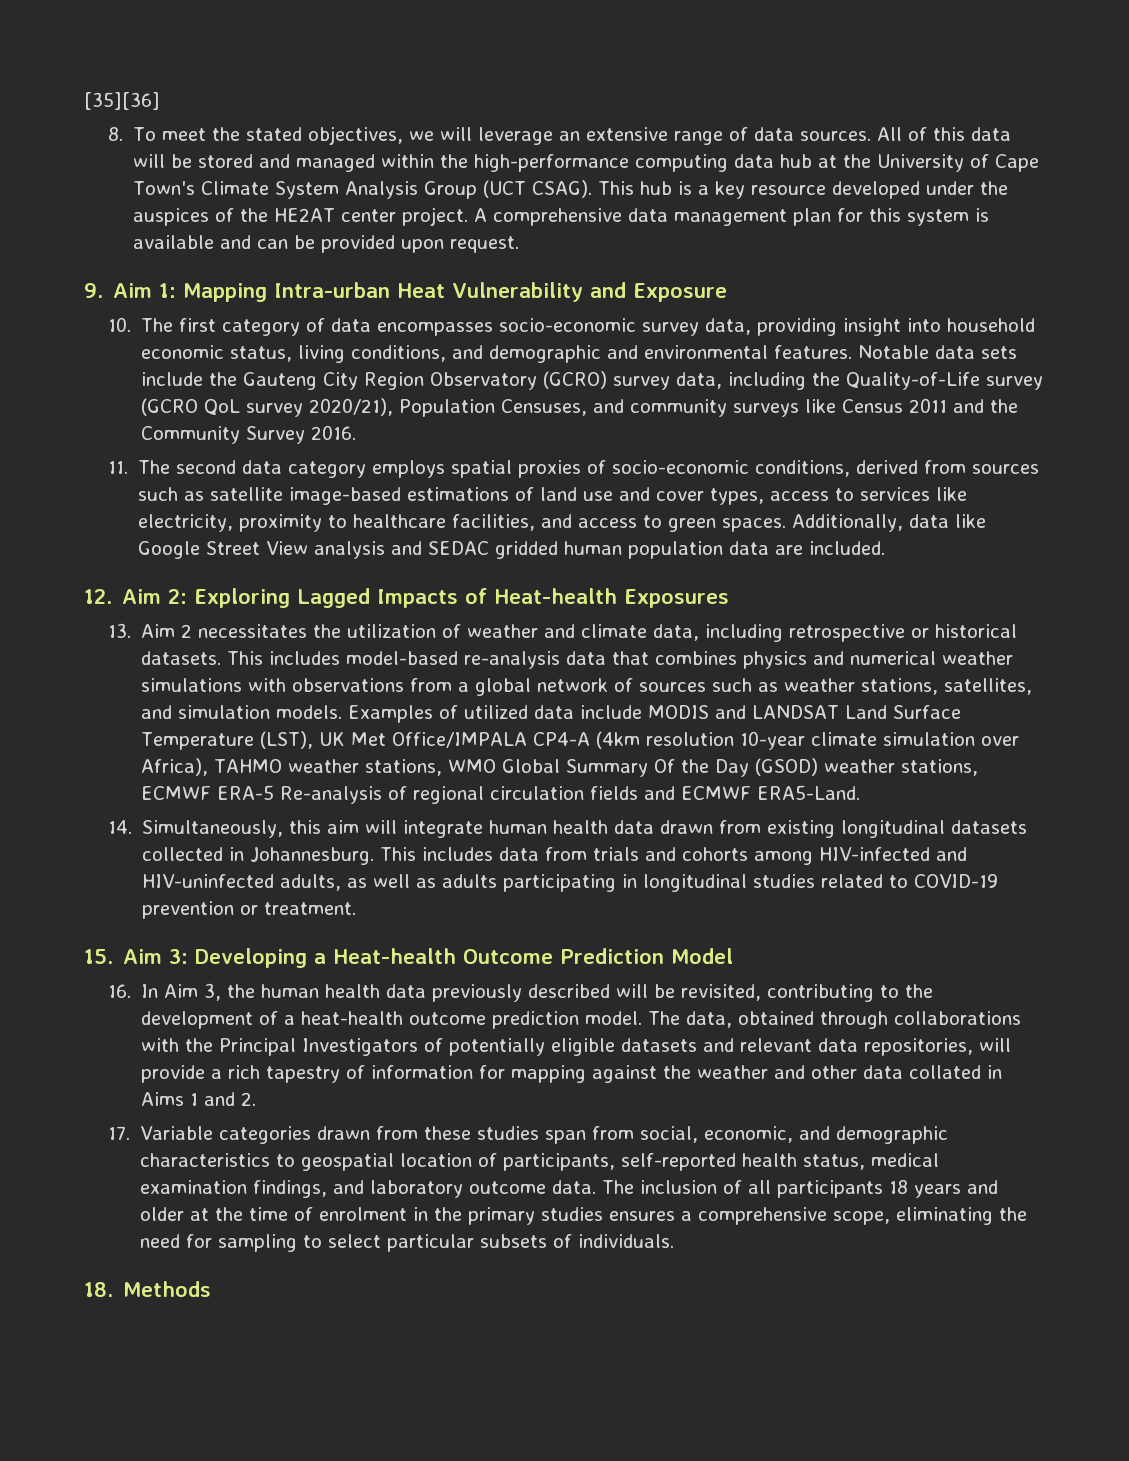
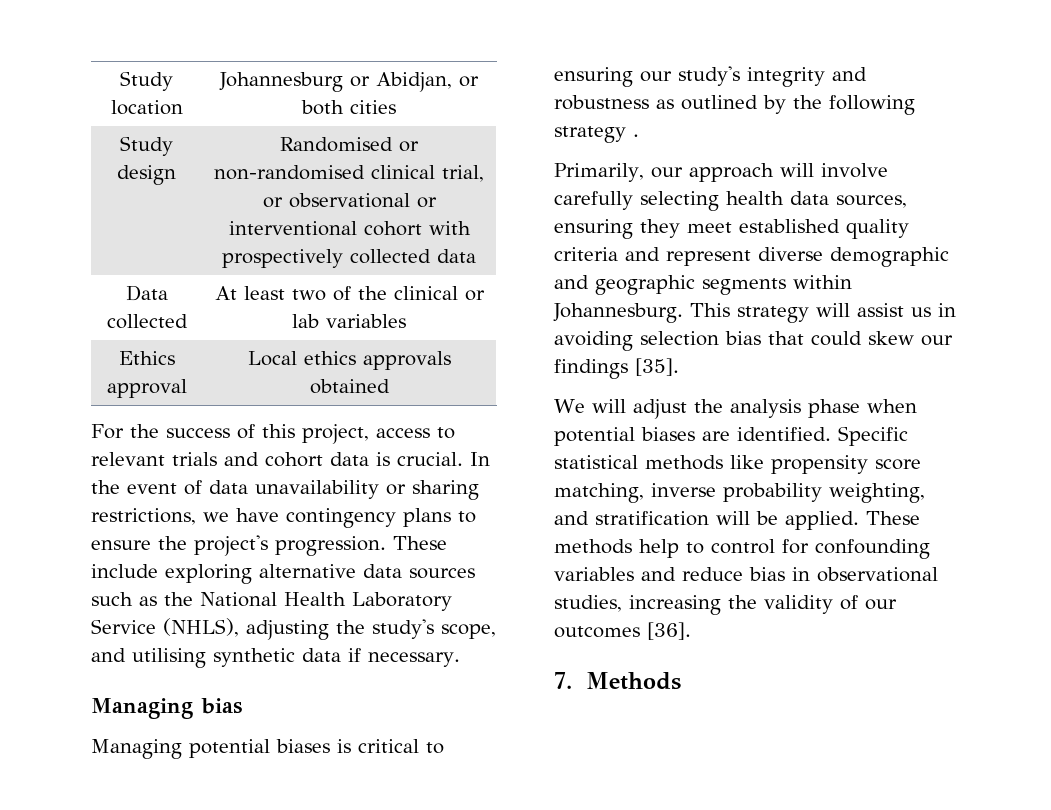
[84,92,160,110] [107,126,1011,145] [132,154,1039,172] [132,180,1008,199] [132,207,989,226] [132,235,519,253] [84,282,728,302] [107,317,1035,336] [140,345,1017,363] [140,371,1043,390] [140,398,1018,417] [140,425,356,444] [107,460,1039,478] [137,487,967,505] [137,514,986,532] [137,541,885,559] [84,588,730,608] [107,623,1017,642] [140,651,1013,669] [140,678,1032,696] [140,705,961,723] [140,731,1019,750] [140,758,978,777] [140,785,860,804] [107,820,1027,838] [141,847,967,865] [141,874,998,892] [141,901,356,919] [84,948,734,968] [107,983,933,1002] [140,1011,1021,1029] [140,1038,1011,1056] [140,1065,1002,1083] [140,1092,256,1106] [107,1126,948,1144] [139,1153,939,1171] [139,1180,998,1198] [139,1207,1027,1225] [139,1234,674,1252] [84,1282,113,1297] [35][36] // 8. To meet the stated objectives, we will leverage an extensive range of data sources. All of this data will be stored and managed within the high-performance computing data hub at the University of Cape Town's Climate System Analysis Group (UCT CSAG). This hub is a key resource developed under the auspices of the HE2AT center project. A comprehensive data management plan for this system is available and can be provided upon request. // 9. Aim 1: Mapping Intra-urban Heat Vulnerability and Exposure // 10. The first category of data encompasses socio-economic survey data, providing insight into household economic status, living conditions, and demographic and environmental features. Notable data sets include the Gauteng City Region Observatory (GCRO) survey data, including the Quality-of-Life survey (GCRO QoL survey 2020/21), Population Censuses, and community surveys like Census 2011 and the Community Survey 2016. // 11. The second data category employs spatial proxies of socio-economic conditions, derived from sources such as satellite image-based estimations of land use and cover types, access to services like electricity, proximity to healthcare facilities, and access to green spaces. Additionally, data like Google Street View analysis and SEDAC gridded human population data are included. // 12. Aim 2: Exploring Lagged Impacts of Heat-health Exposures // 13. Aim 2 necessitates the utilization of weather and climate data, including retrospective or historical datasets. This includes model-based re-analysis data that combines physics and numerical weather simulations with observations from a global network of sources such as weather stations, satellites, and simulation models. Examples of utilized data include MODIS and LANDSAT Land Surface Temperature (LST), UK Met Office/IMPALA CP4-A (4km resolution 10-year climate simulation over Africa), TAHMO weather stations, WMO Global Summary Of the Day (GSOD) weather stations, ECMWF ERA-5 Re-analysis of regional circulation fields and ECMWF ERA5-Land. // 14. Simultaneously, this aim will integrate human health data drawn from existing longitudinal datasets collected in Johannesburg. This includes data from trials and cohorts among HIV-infected and HIV-uninfected adults, as well as adults participating in longitudinal studies related to COVID-19 prevention or treatment. // 15. Aim 3: Developing a Heat-health Outcome Prediction Model // 16. In Aim 3, the human health data previously described will be revisited, contributing to the development of a heat-health outcome prediction model. The data, obtained through collaborations with the Principal Investigators of potentially eligible datasets and relevant data repositories, will provide a rich tapestry of information for mapping against the weather and other data collated in Aims 1 and 2. // 17. Variable categories drawn from these studies span from social, economic, and demographic characteristics to geospatial location of participants, self-reported health status, medical examination findings, and laboratory outcome data. The inclusion of all participants 18 years and older at the time of enrolment in the primary studies ensures a comprehensive scope, eliminating the need for sampling to select particular subsets of individuals. // 18. -> [120,71,173,91] [110,100,183,115] [219,72,479,92] [301,100,396,115] [120,136,173,156] [117,165,176,185] [280,137,419,152] [214,165,484,182] [262,193,437,208] [228,221,471,236] [222,249,476,268] [125,285,168,301] [106,314,188,329] [214,286,485,301] [292,314,406,328] [118,351,175,365] [106,379,187,398] [247,351,451,370] [309,379,390,394] [91,424,455,444] [91,452,490,467] [91,480,479,500] [91,508,476,528] [91,535,447,556] [91,564,475,584] [91,592,452,611] [91,618,496,640] [91,648,460,668] [91,698,242,719] [91,739,444,759] [554,66,867,87] [554,95,915,115] [554,126,639,143] [554,163,888,182] [554,191,907,211] [554,219,909,239] [554,247,949,267] [554,275,852,295] [553,303,956,323] [554,331,953,351] [554,358,679,379] [554,399,917,419] [554,426,908,446] [554,455,921,474] [554,483,925,503] [554,511,920,530] [554,539,930,559] [554,567,938,582] [554,595,897,615] [554,622,691,640] [554,672,572,689] Study location | Johannesburg or Abidjan, or both cities // Study design | Randomised or non-randomised clinical trial, or observational or interventional cohort with prospectively collected data // Data collected | At least two of the clinical or lab variables // Ethics approval | Local ethics approvals obtained // For the success of this project, access to relevant trials and cohort data is crucial. In the event of data unavailability or sharing restrictions, we have contingency plans to ensure the project's progression. These include exploring alternative data sources such as the National Health Laboratory Service (NHLS), adjusting the study's scope, and utilising synthetic data if necessary. // Managing bias // Managing potential biases is critical to ensuring our study's integrity and robustness as outlined by the following strategy . // Primarily, our approach will involve carefully selecting health data sources, ensuring they meet established quality criteria and represent diverse demographic and geographic segments within Johannesburg. This strategy will assist us in avoiding selection bias that could skew our findings [35]. // We will adjust the analysis phase when potential biases are identified. Specific statistical methods like propensity score matching, inverse probability weighting, and stratification will be applied. These methods help to control for confounding variables and reduce bias in observational studies, increasing the validity of our outcomes [36]. // 7.

